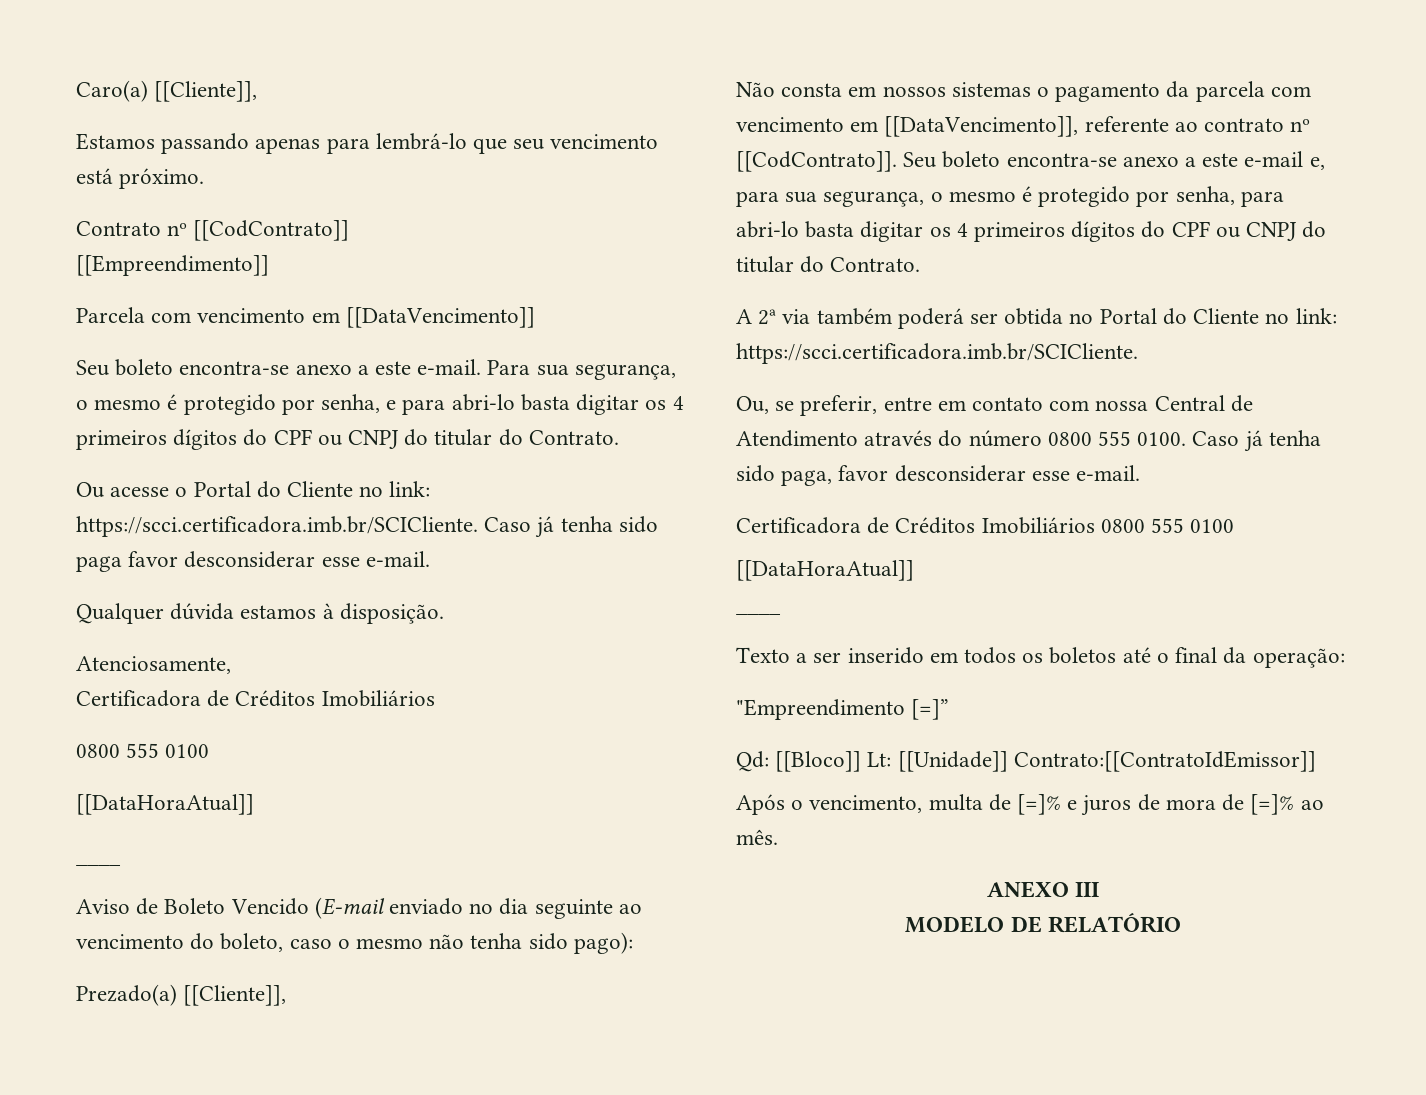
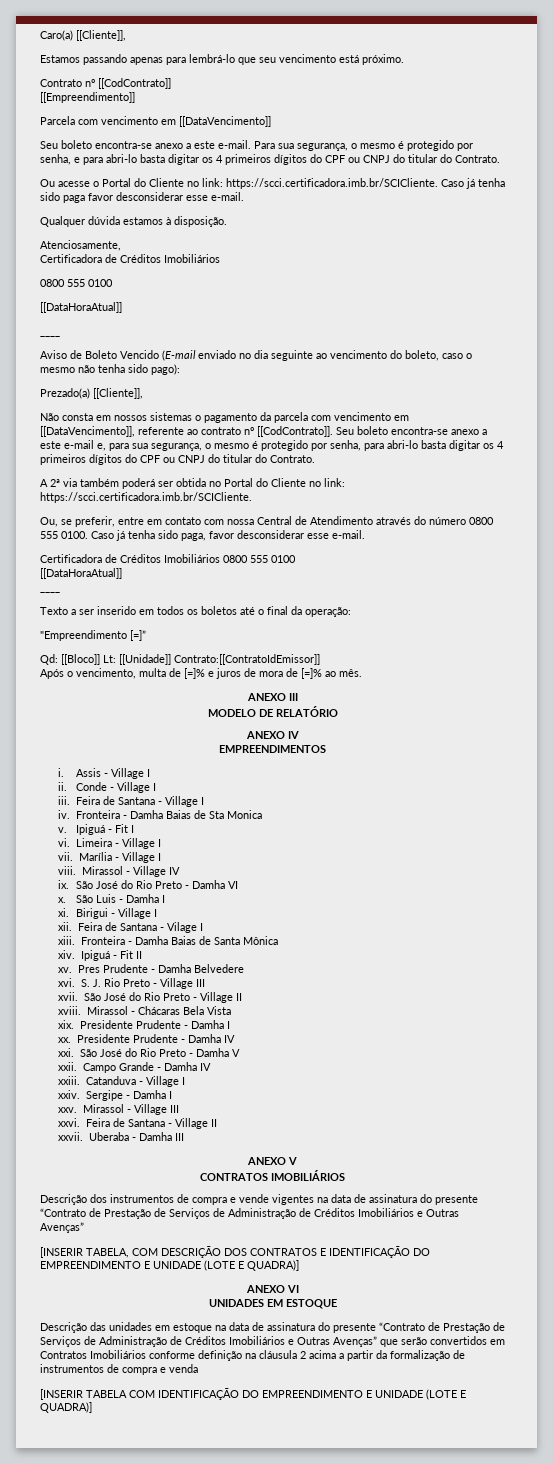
(1181, 922) none -> [245,731,299,739] [219,745,326,753] [58,768,151,779] [58,782,157,793] [58,796,205,807] [58,810,263,819] [58,824,135,835] [58,838,162,849] [58,852,161,863] [58,866,180,877] [58,880,239,889] [58,894,166,903] [58,908,158,919] [58,922,203,933] [58,936,278,945] [58,950,142,961] [58,964,244,973] [58,978,205,989] [58,992,242,1003] [58,1006,231,1015] [58,1020,230,1029] [58,1034,235,1043] [58,1048,240,1057] [58,1062,211,1073] [58,1076,185,1087] [58,1090,172,1101] [58,1104,179,1115] [58,1118,217,1129] [58,1132,184,1141] [247,1157,297,1165] [200,1170,345,1181] [40,1194,478,1205] [40,1208,459,1219] [40,1222,84,1233] [40,1246,430,1258] [40,1260,299,1271] [245,1285,299,1293] [208,1299,337,1309] [40,1322,505,1333] [40,1336,505,1347] [40,1350,465,1361] [40,1364,198,1375] [40,1388,466,1400] [40,1402,92,1413] // ANEXO IV // EMPREENDIMENTOS // i. Assis - Village I // ii. Conde - Village I // iii. Feira de Santana - Village I // iv. Fronteira - Damha Baias de Sta Monica // v. Ipiguá - Fit I // vi. Limeira - Village I // vii. Marília - Village I // viii. Mirassol - Village IV // ix. São José do Rio Preto - Damha VI // x. São Luis - Damha I // xi. Birigui - Village I // xii. Feira de Santana - Vilage I // xiii. Fronteira - Damha Baias de Santa Mônica // xiv. Ipiguá - Fit II // xv. Pres Prudente - Damha Belvedere // xvi. S. J. Rio Preto - Village III // xvii. São José do Rio Preto - Village II // xviii. Mirassol - Chácaras Bela Vista // xix. Presidente Prudente - Damha I // xx. Presidente Prudente - Damha IV // xxi. São José do Rio Preto - Damha V // xxii. Campo Grande - Damha IV // xxiii. Catanduva - Village I // xxiv. Sergipe - Damha I // xxv. Mirassol - Village III // xxvi. Feira de Santana - Village II // xxvii. Uberaba - Damha III // ANEXO V // CONTRATOS IMOBILIÁRIOS // Descrição dos instrumentos de compra e vende vigentes na data de assinatura do presente “Contrato de Prestação de Serviços de Administração de Créditos Imobiliários e Outras Avenças” // [INSERIR TABELA, COM DESCRIÇÃO DOS CONTRATOS E IDENTIFICAÇÃO DO EMPREENDIMENTO E UNIDADE (LOTE E QUADRA)] // ANEXO VI // UNIDADES EM ESTOQUE // Descrição das unidades em estoque na data de assinatura do presente “Contrato de Prestação de Serviços de Administração de Créditos Imobiliários e Outras Avenças” que serão convertidos em Contratos Imobiliários conforme definição na cláusula 2 acima a partir da formalização de instrumentos de compra e venda // [INSERIR TABELA COM IDENTIFICAÇÃO DO EMPREENDIMENTO E UNIDADE (LOTE E QUADRA)]

